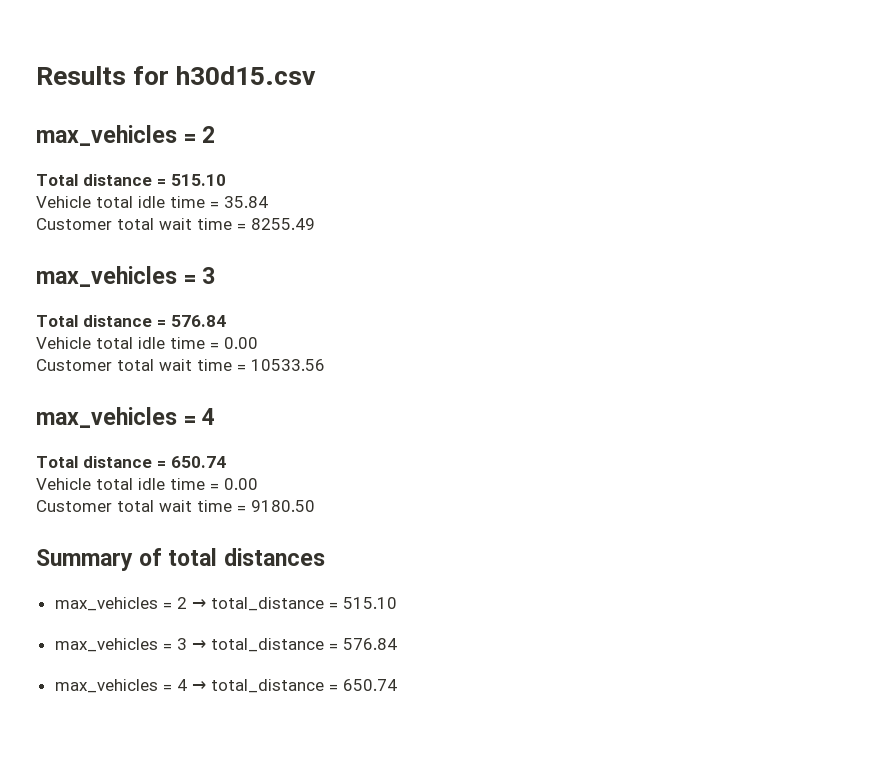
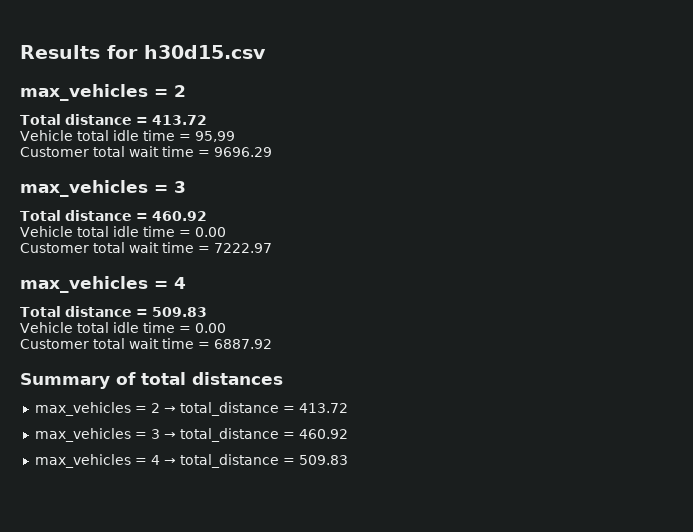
[171,174,226,186] [36,196,268,208] [36,218,315,230] 515.10 // Vehicle total idle time = 35.84 // Customer total wait time = 8255.49 -> [151,115,207,125] [20,130,235,142] [20,146,272,157] 413.72 // Vehicle total idle time = 95,99 // Customer total wait time = 9696.29
[171,315,226,327] 576.84 -> [151,211,207,221] 460.92
[251,359,325,371] 10533.56 -> [214,243,272,253] 7222.97
[171,456,226,468] 650.74 -> [151,307,207,317] 509.83
[251,500,315,512] 9180.50 -> [214,339,272,349] 6887.92
[342,597,397,609] 515.10 -> [298,403,348,413] 413.72
[342,638,397,650] 576.84 -> [298,429,348,439] 460.92
[342,679,397,691] 650.74 -> [298,455,348,465] 509.83

